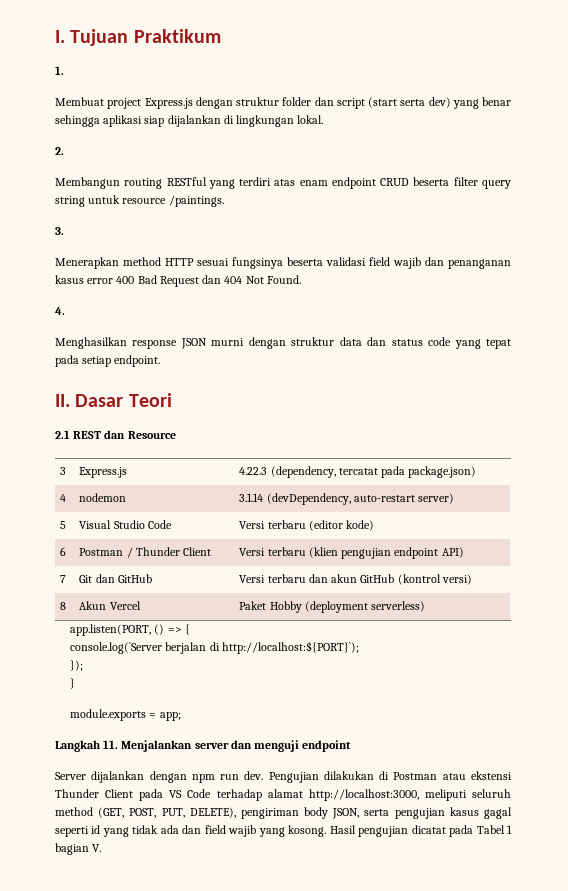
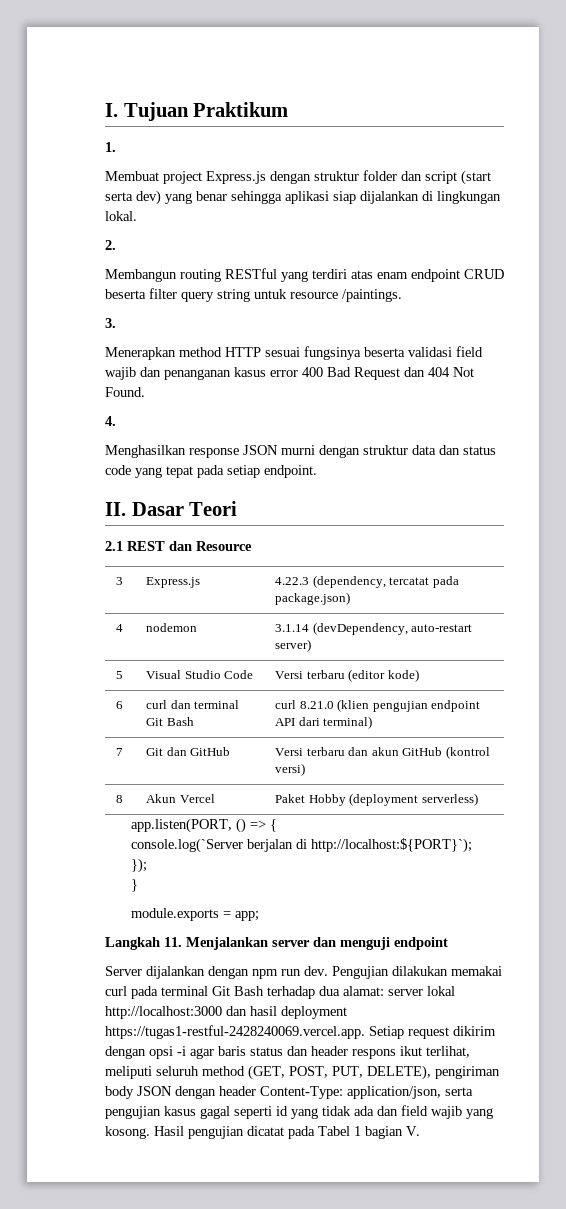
[79,547,212,558] [239,547,464,559] Postman / Thunder Client | Versi terbaru (klien pengujian endpoint API) -> [146,700,240,709] [146,717,194,726] [275,699,481,712] [275,716,373,729] curl dan terminal Git Bash | curl 8.21.0 (klien pengujian endpoint API dari terminal)
[379,771,512,780] [55,789,419,801] di Postman atau ekstensi Thunder Client pada VS Code terhadap alamat http://localhost:3000, -> [451,966,502,976] [105,986,455,999] [105,1006,347,1019] [105,1025,496,1039] [105,1046,470,1059] memakai curl pada terminal Git Bash terhadap dua alamat: server lokal http://localhost:3000 dan hasil deployment https://tugas1-restful-2428240069.vercel.app. Setiap request dikirim dengan opsi -i agar baris status dan header respons ikut terlihat,
[332,808,360,819] JSON, -> [137,1086,441,1099] JSON dengan header Content-Type: application/json,

